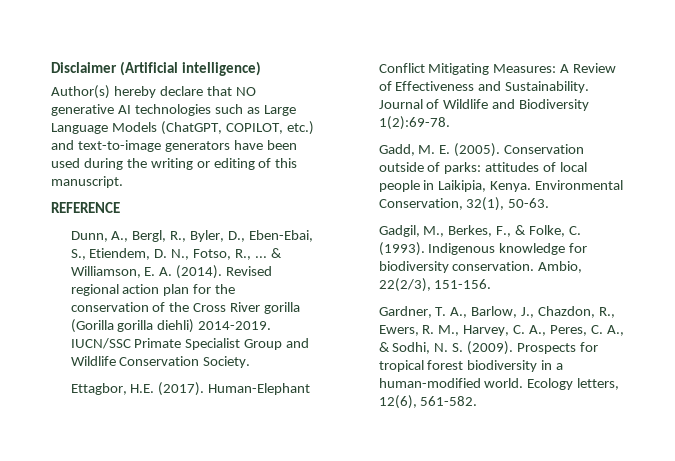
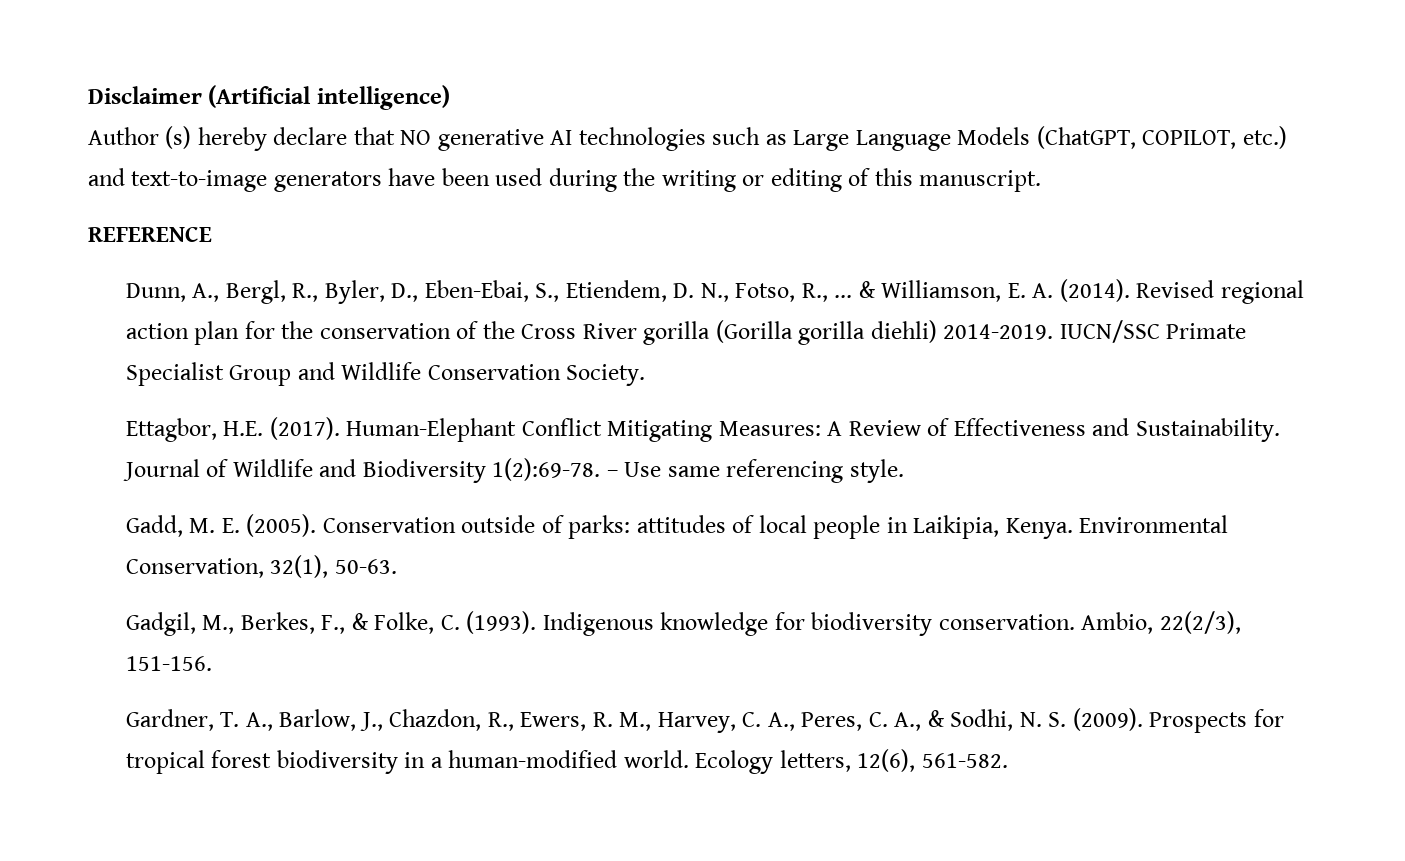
[51,85,110,99] Author(s) -> [88,126,192,149] Author (s)
(450, 123) none -> [606,459,904,483] – Use same referencing style.

